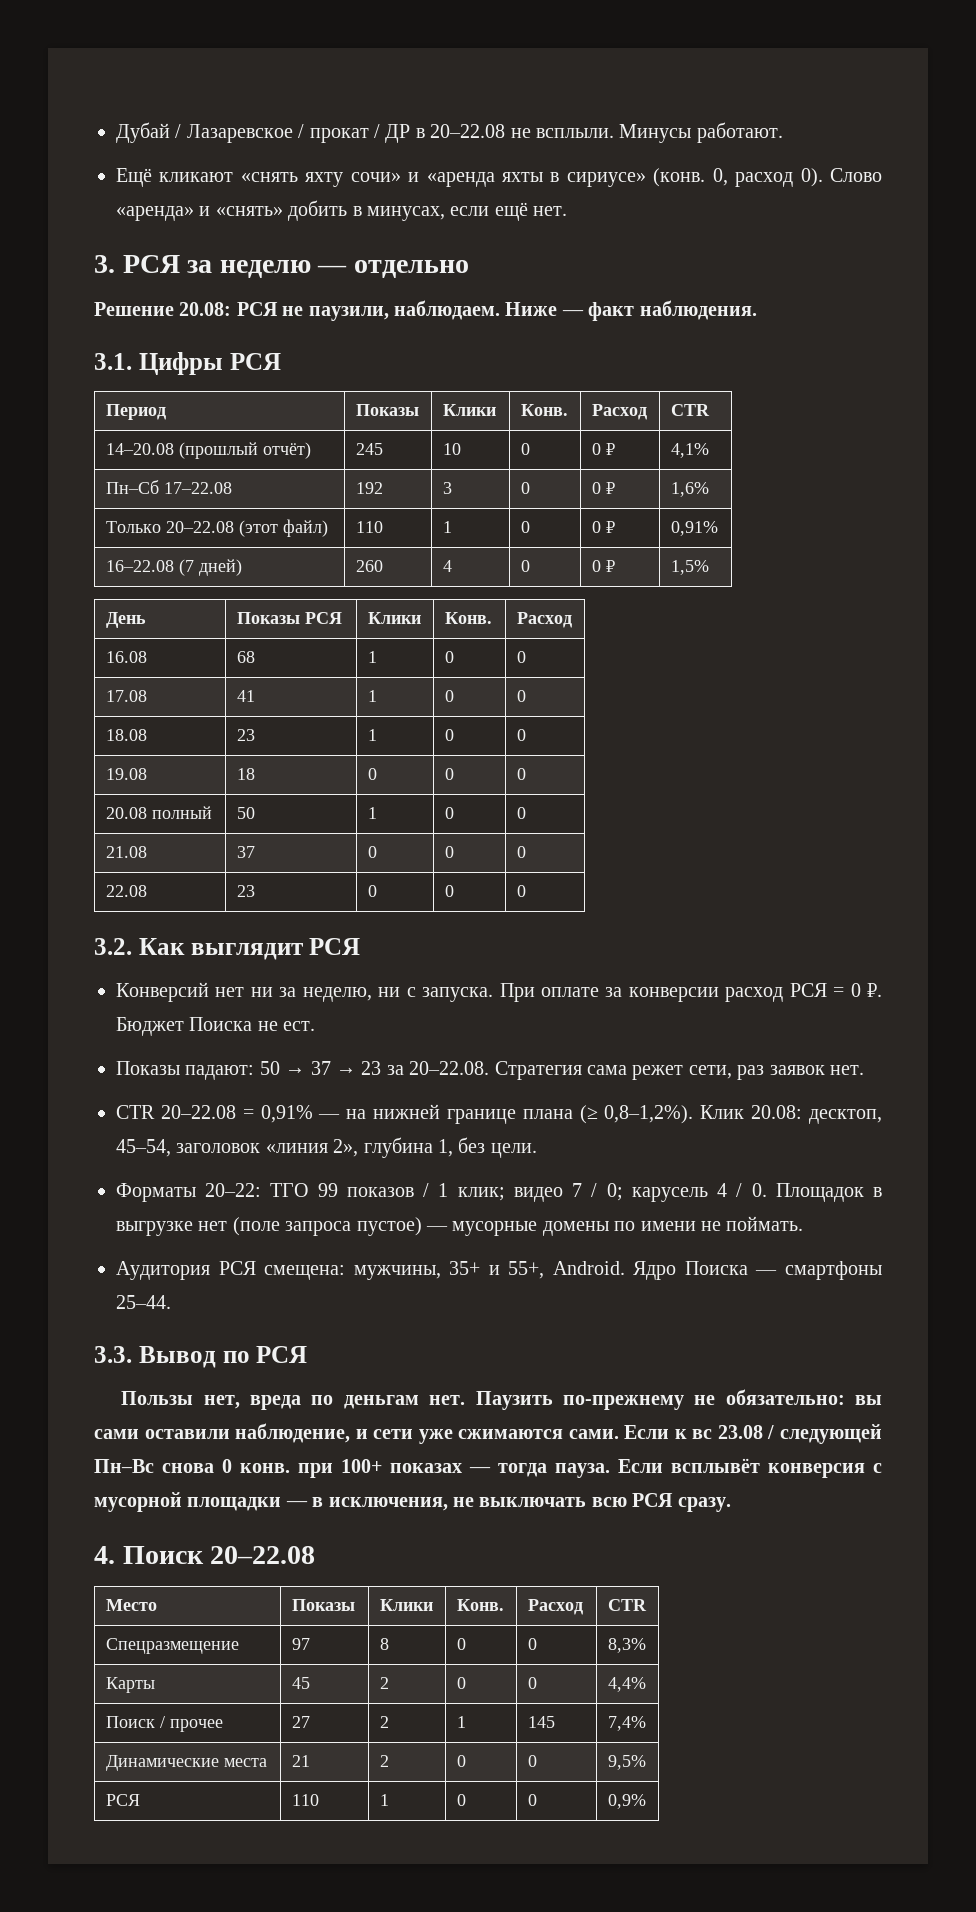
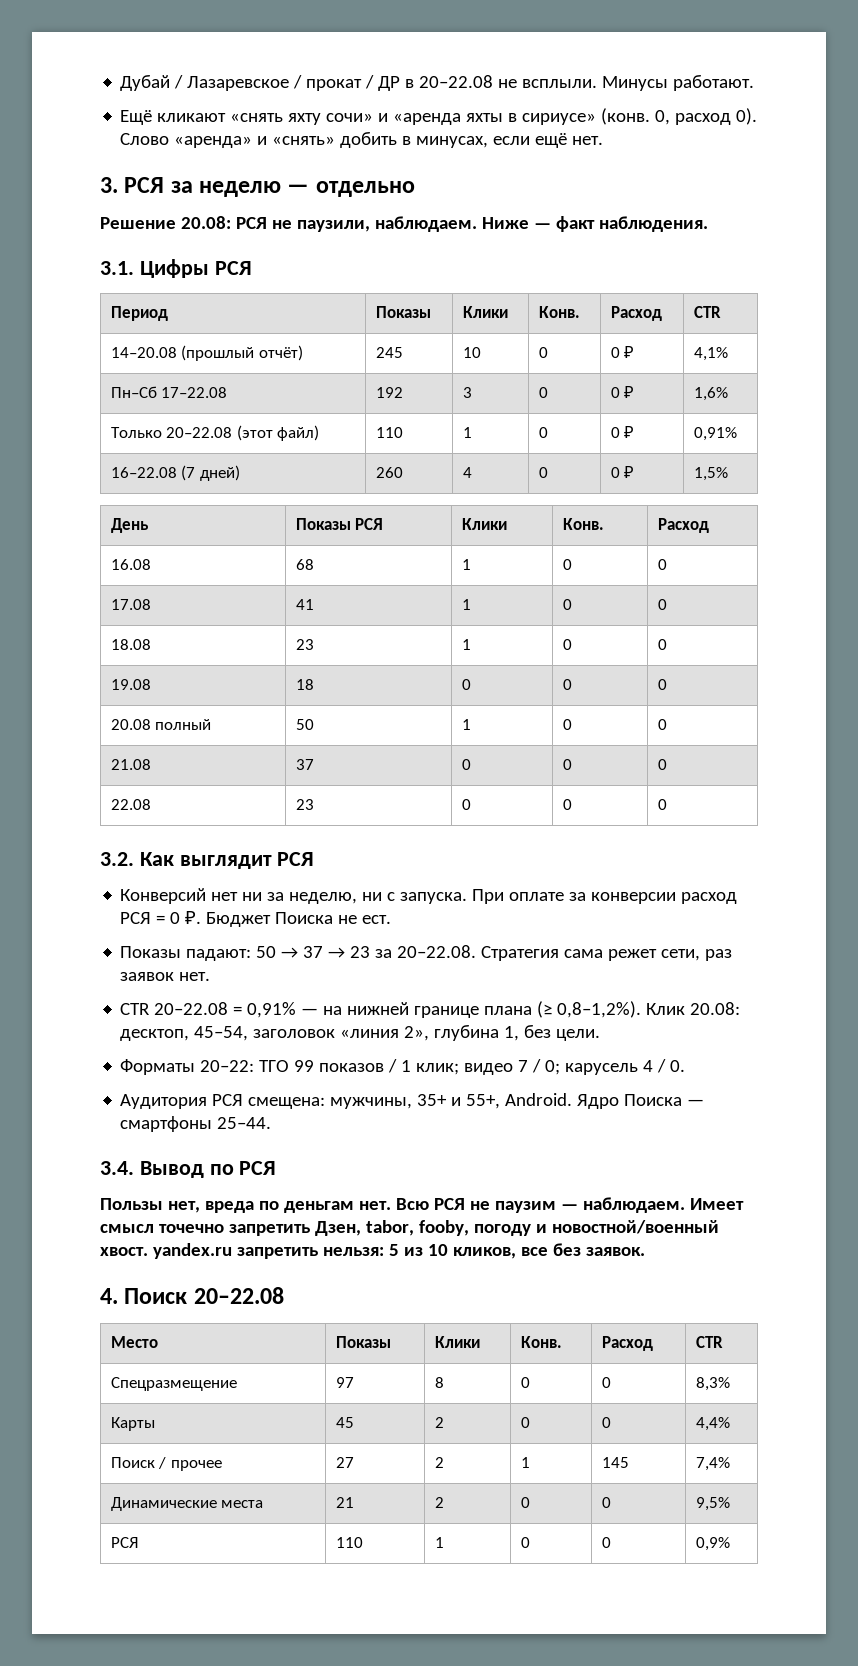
[775,1183,883,1202] [116,1216,804,1236] Площадок в выгрузке нет (поле запроса пустое) — мусорные домены по имени не поймать. -> (686, 1066) none
[94,1346,132,1363] 3.3. -> [100,1161,134,1175] 3.4.
[475,1389,883,1410] [94,1423,883,1444] [94,1458,882,1478] [94,1492,731,1512] Паузить по-прежнему не обязательно: вы сами оставили наблюдение, и сети уже сжимаются сами. Если к вс 23.08 / следующей Пн–Вс снова 0 конв. при 100+ показах — тогда пауза. Если всплывёт конверсия с мусорной площадки — в исключения, не выключать всю РСЯ сразу. -> [395,1197,744,1213] [100,1220,719,1236] [100,1243,645,1259] Всю РСЯ не паузим — наблюдаем. Имеет смысл точечно запретить Дзен, tabor, fooby, погоду и новостной/военный хвост. yandex.ru запретить нельзя: 5 из 10 кликов, все без заявок.

